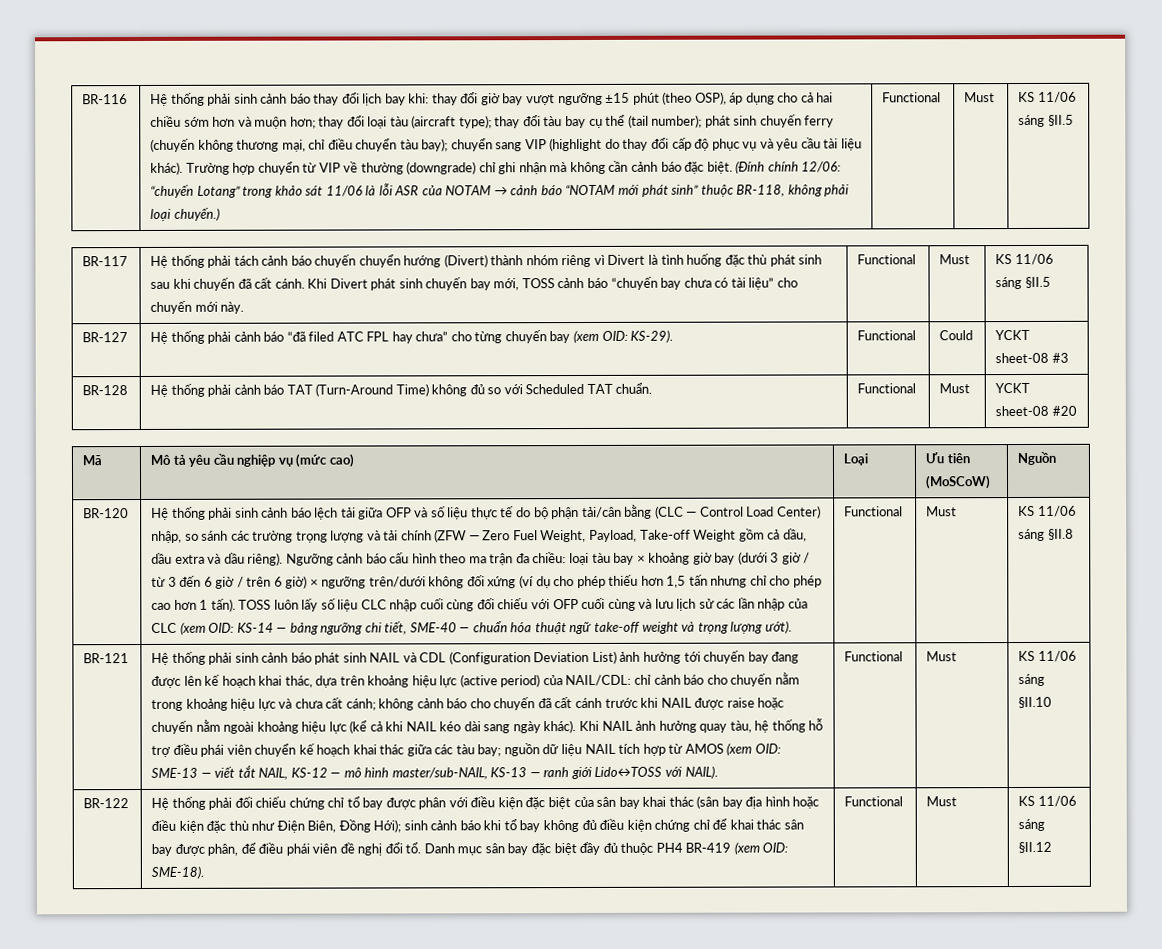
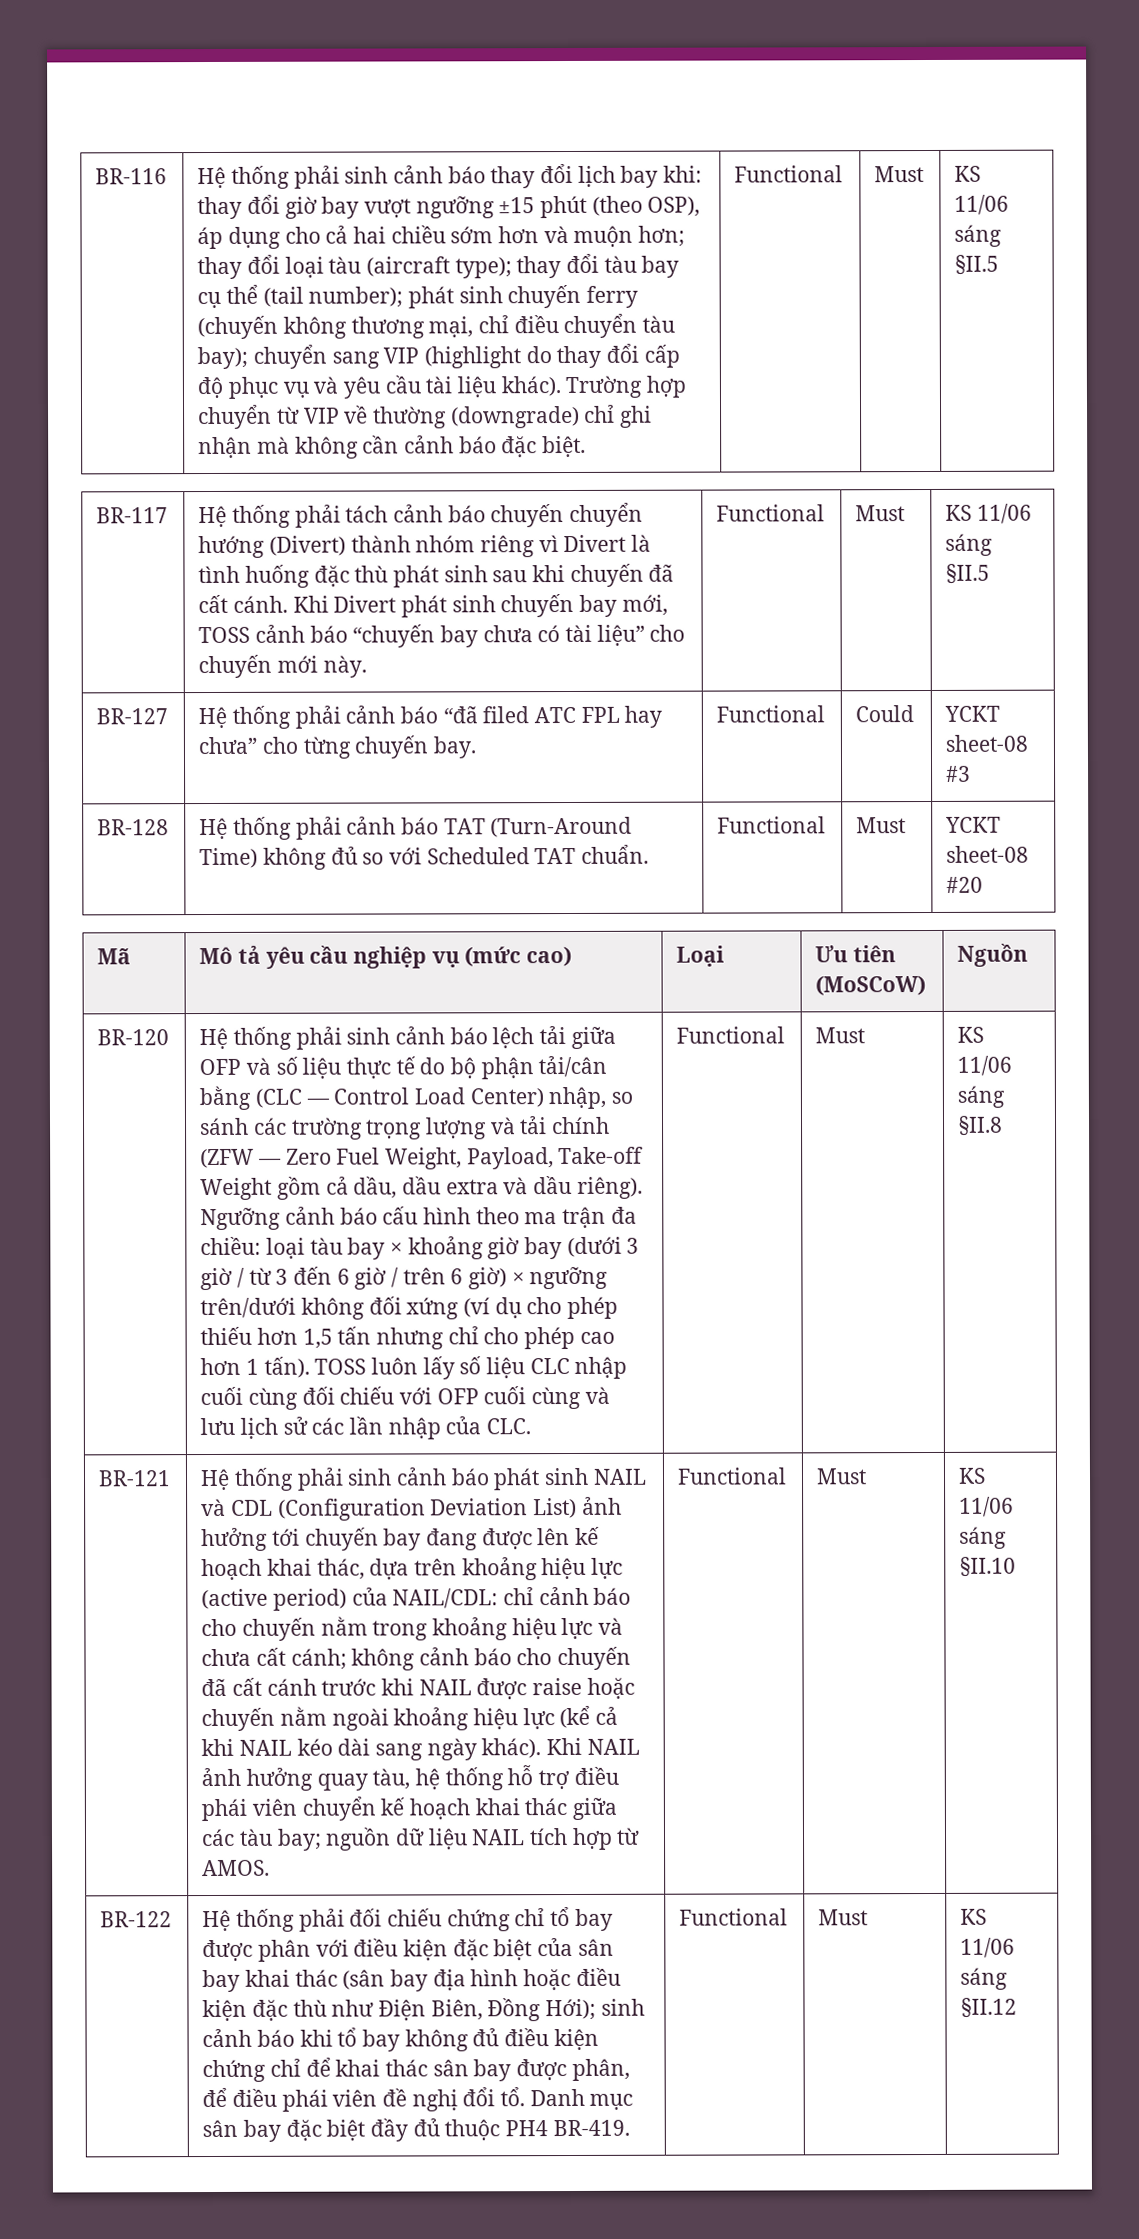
[735,160,842,174] [150,183,850,198] [150,207,220,221] (Đính chính 12/06: “chuyến Lotang” trong khảo sát 11/06 là lỗi ASR của NOTAM → cảnh báo “NOTAM mới phát sinh” thuộc BR-118, không phải loại chuyến.) -> (586, 446) none
[549,329,674,344] bay (xem OID: KS-29). -> [432,736,476,759] bay.
[151,620,792,635] CLC (xem OID: KS-14 — bảng ngưỡng chi tiết, SME-40 — chuẩn hóa thuật ngữ take-off weight và trọng lượng ướt). -> [485,1418,531,1435] CLC.
[684,742,781,756] [151,765,718,780] AMOS (xem OID: SME-13 — viết tắt NAIL, KS-12 — mô hình master/sub-NAIL, KS-13 — ranh giới Lido↔TOSS với NAIL). -> [202,1859,271,1877] AMOS.
[685,841,789,855] [151,865,205,879] BR-419 (xem OID: SME-18). -> [552,2119,630,2137] BR-419.

